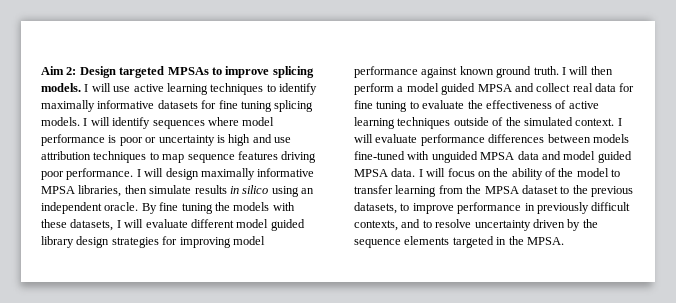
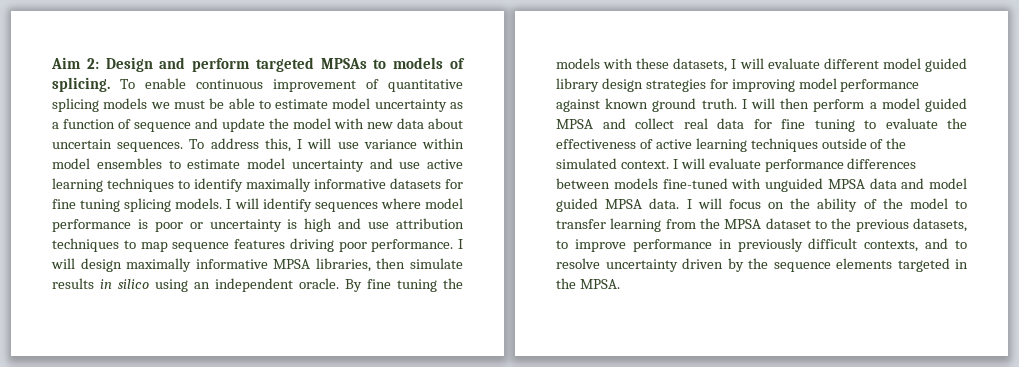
(116, 72) none -> [159,57,251,72] and perform
[225,66,314,78] [41,83,111,92] improve splicing models. I will -> [393,57,465,69] [52,77,463,92] [52,98,464,112] [52,118,463,132] [52,138,465,152] [52,158,393,172] models of splicing. To enable continuous improvement of quantitative splicing models we must be able to estimate model uncertainty as a function of sequence and update the model with new data about uncertain sequences. To address this, I will use variance within model ensembles to estimate model uncertainty and

